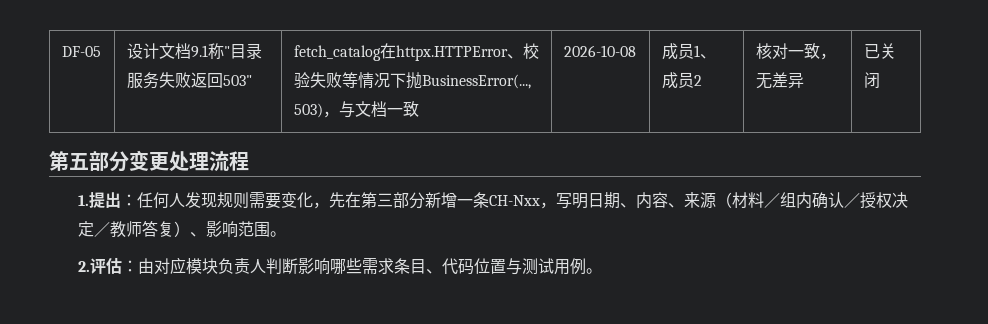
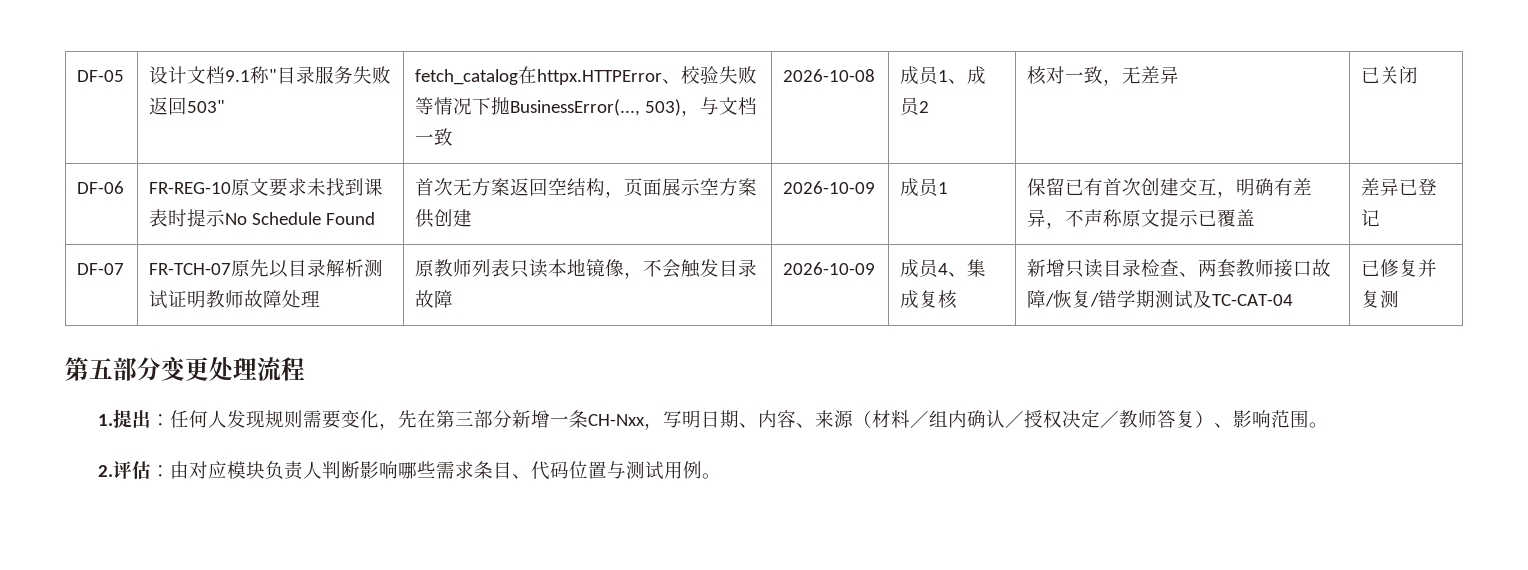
(880, 80) none -> [77,181,125,194] [149,178,384,197] [149,209,376,227] [415,178,758,198] [415,209,473,228] [783,181,876,194] [900,178,949,197] [1027,178,1313,198] [1027,209,1256,229] [1361,178,1438,196] [1361,209,1381,227] [77,263,125,275] [149,259,384,278] [149,290,321,309] [415,259,758,279] [415,290,454,308] [783,262,876,275] [900,259,987,278] [900,290,958,309] [1027,259,1332,278] [1027,290,1294,309] [1361,259,1438,277] [1361,290,1400,308] // DF-06 | FR-REG-10原文要求未找到课表时提示No Schedule Found | 首次无方案返回空结构，页面展示空方案供创建 | 2026-10-09 | 成员1 | 保留已有首次创建交互，明确有差异，不声称原文提示已覆盖 | 差异已登记 // DF-07 | FR-TCH-07原先以目录解析测试证明教师故障处理 | 原教师列表只读本地镜像，不会触发目录故障 | 2026-10-09 | 成员4、集成复核 | 新增只读目录检查、两套教师接口故障/恢复/错学期测试及TC-CAT-04 | 已修复并复测

